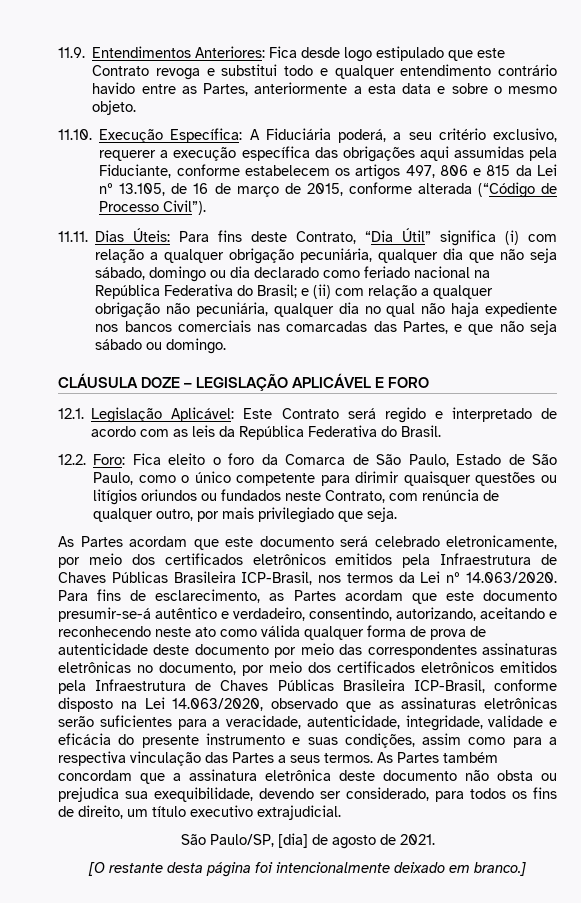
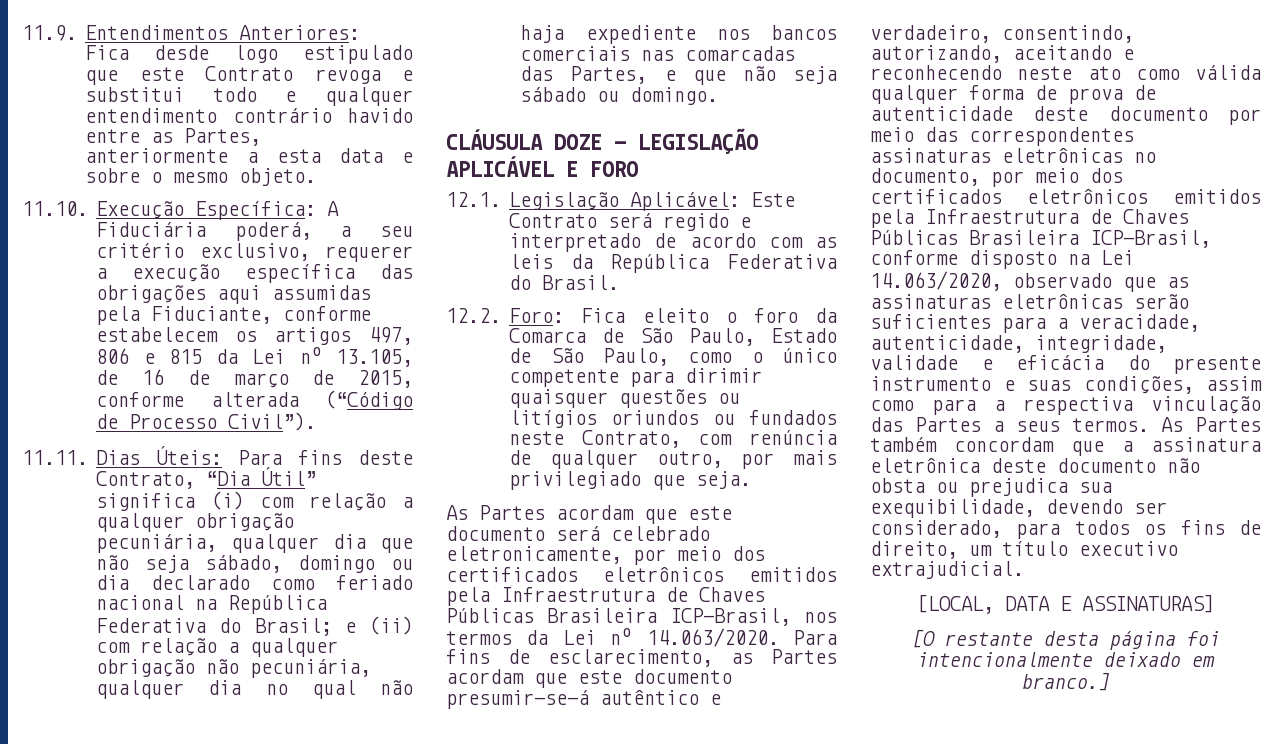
[180,833,435,849] São Paulo/SP, [dia] de agosto de 2021. -> [917,594,1214,614] [LOCAL, DATA E ASSINATURAS]

